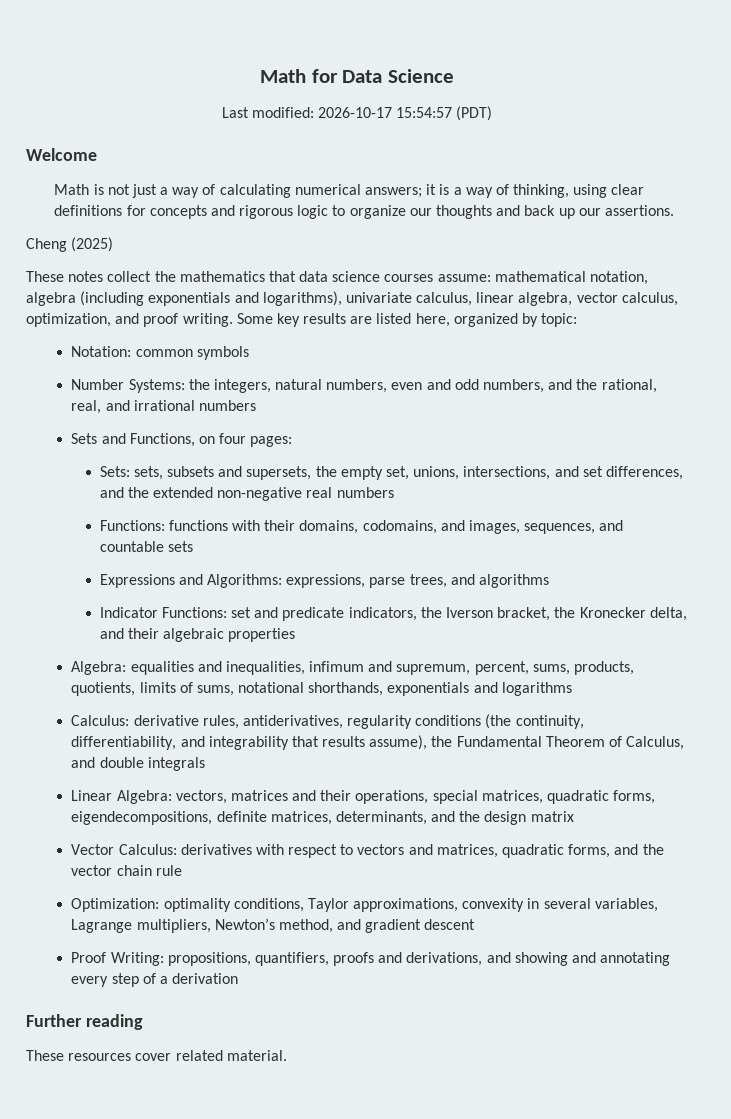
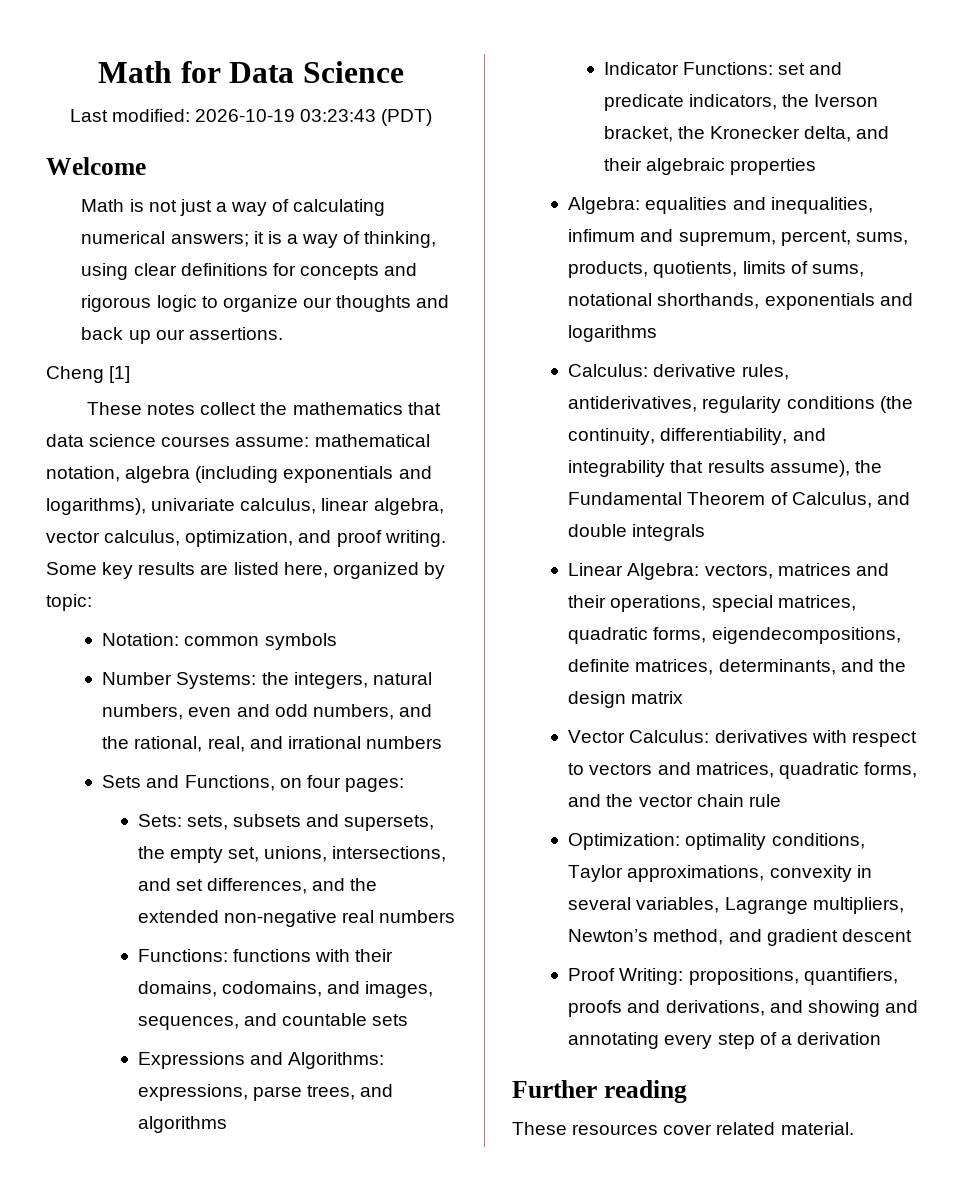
[318,107,453,118] 2026-10-17 15:54:57 -> [195,109,377,122] 2026-10-19 03:23:43
[71,237,114,252] (2025) -> [109,366,131,383] [1]

